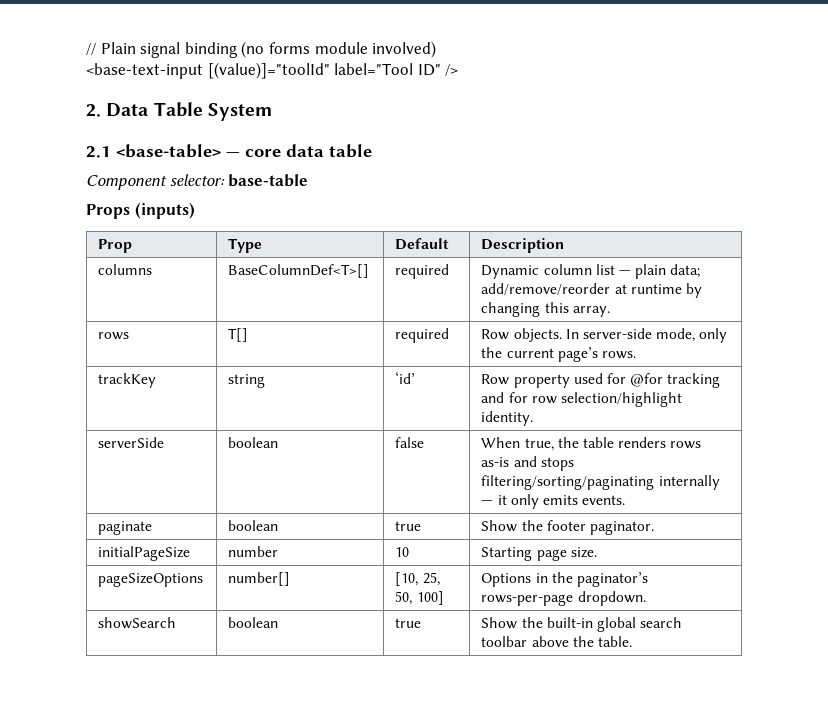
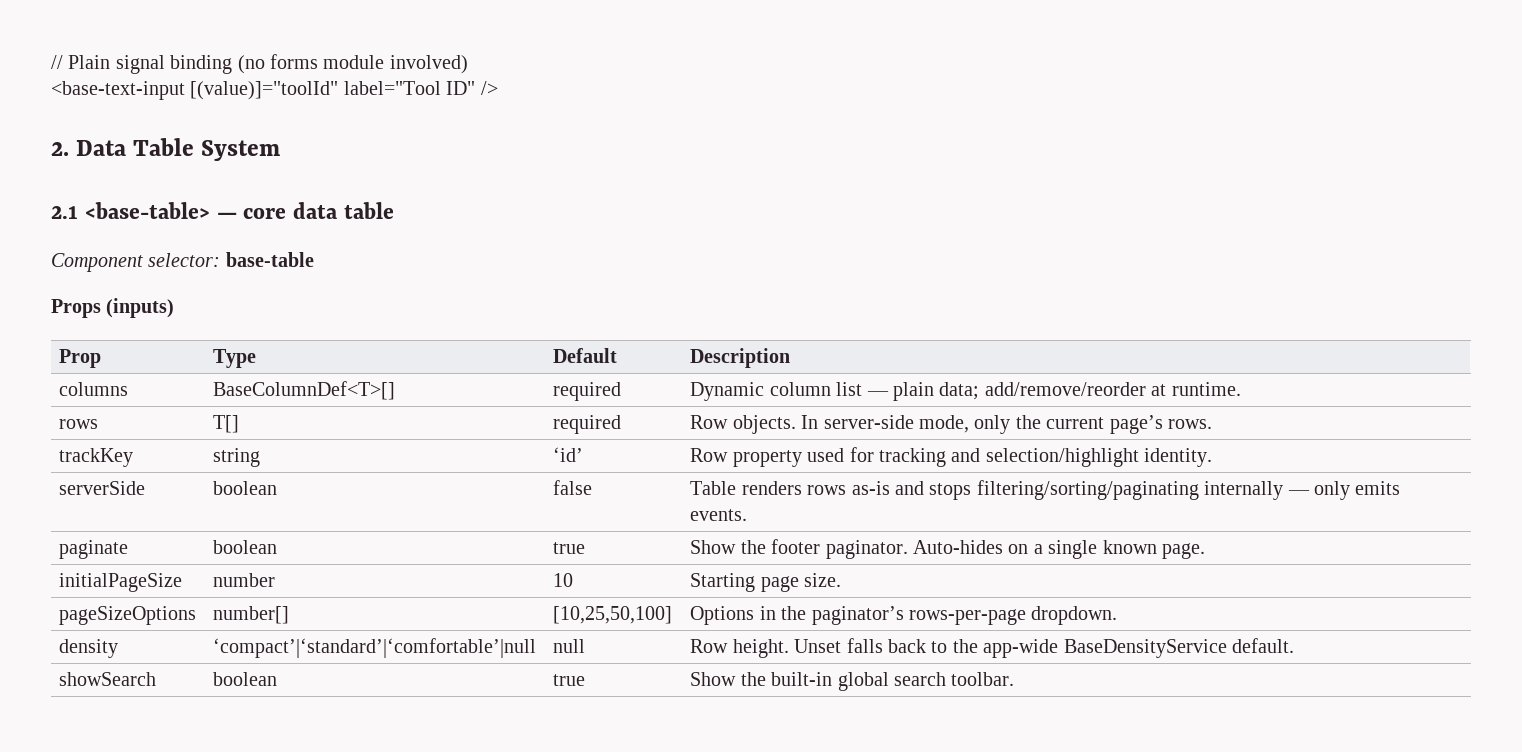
[630,283,702,298] [481,302,610,317] runtime by changing this array. -> [1171,382,1241,396] runtime.
[630,373,664,387] @for -> (874, 454) none
[508,392,557,404] for row -> (981, 455) none
[481,437,614,451] When true, the table -> [690,481,737,495] Table
[497,495,507,505] it -> (1310, 492) none
(654, 528) none -> [913,540,1206,559] Auto-hides on a single known page.
[395,572,440,586] [395,591,444,605] [10, 25, 50, 100] -> [553,606,673,624] [10,25,50,100]
(646, 598) none -> [59,639,119,658] [213,638,537,658] [553,639,586,653] [690,638,1295,658] // density | ‘compact’|‘standard’|‘comfortable’|null | null | Row height. Unset falls back to the app-wide BaseDensityService default.
[481,636,632,647] toolbar above the table. -> [951,672,1015,686] toolbar.

